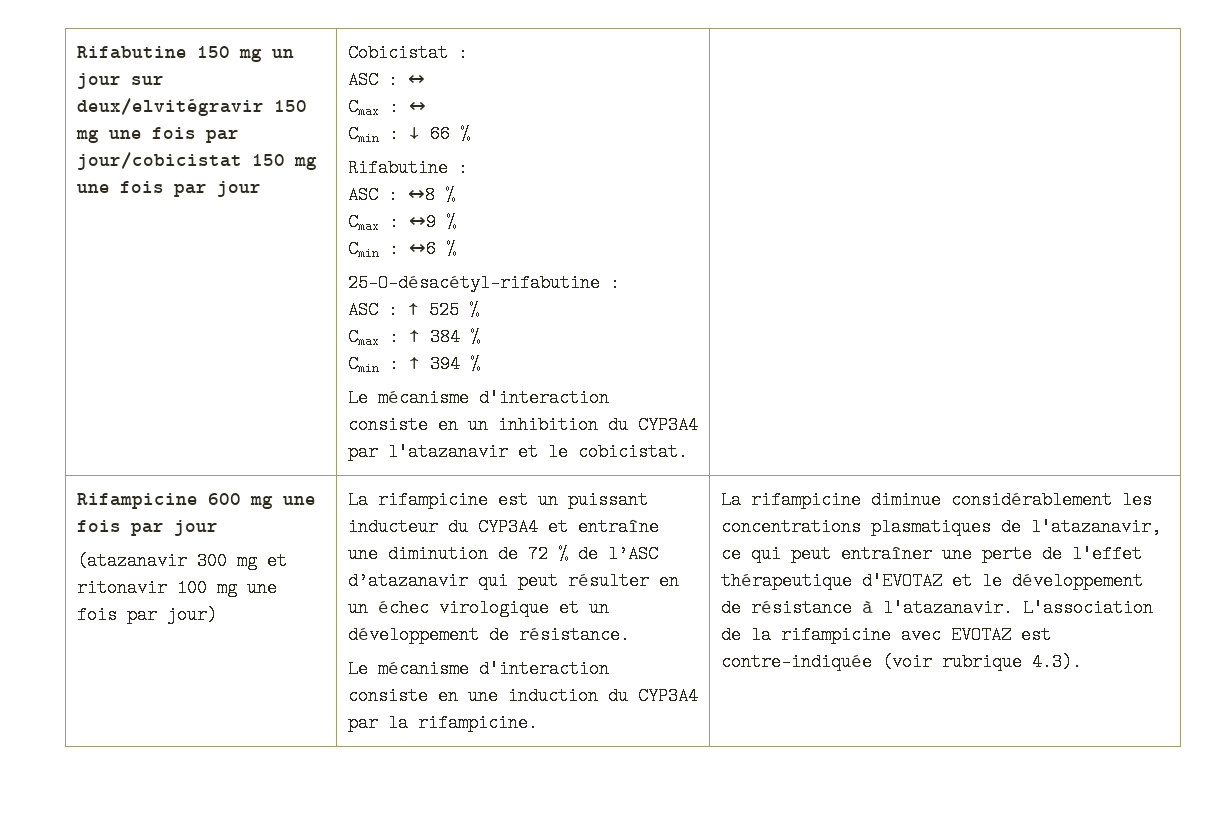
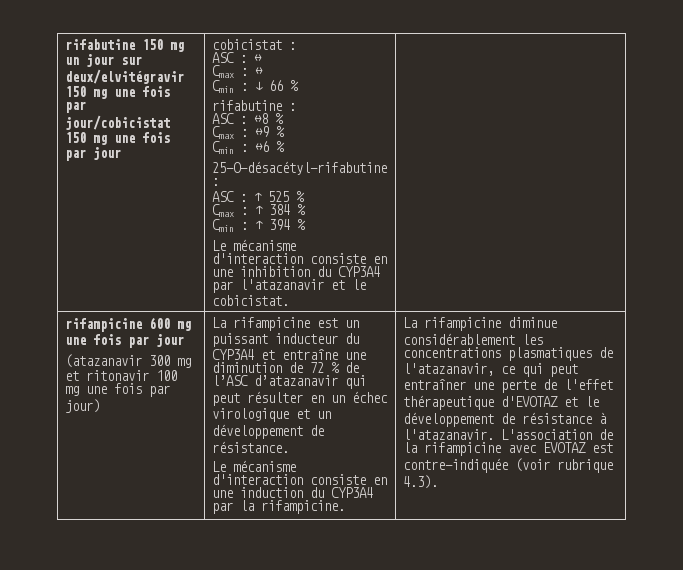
[76,46,187,59] Rifabutine -> [64,39,135,50] rifabutine
[347,44,448,62] Cobicistat -> [211,39,282,50] cobicistat
[347,159,448,177] Rifabutine -> [211,100,282,111] rifabutine
[467,416,488,434] un -> [211,269,233,277] une
[76,493,198,509] Rifampicine -> [64,318,142,332] rifampicine

